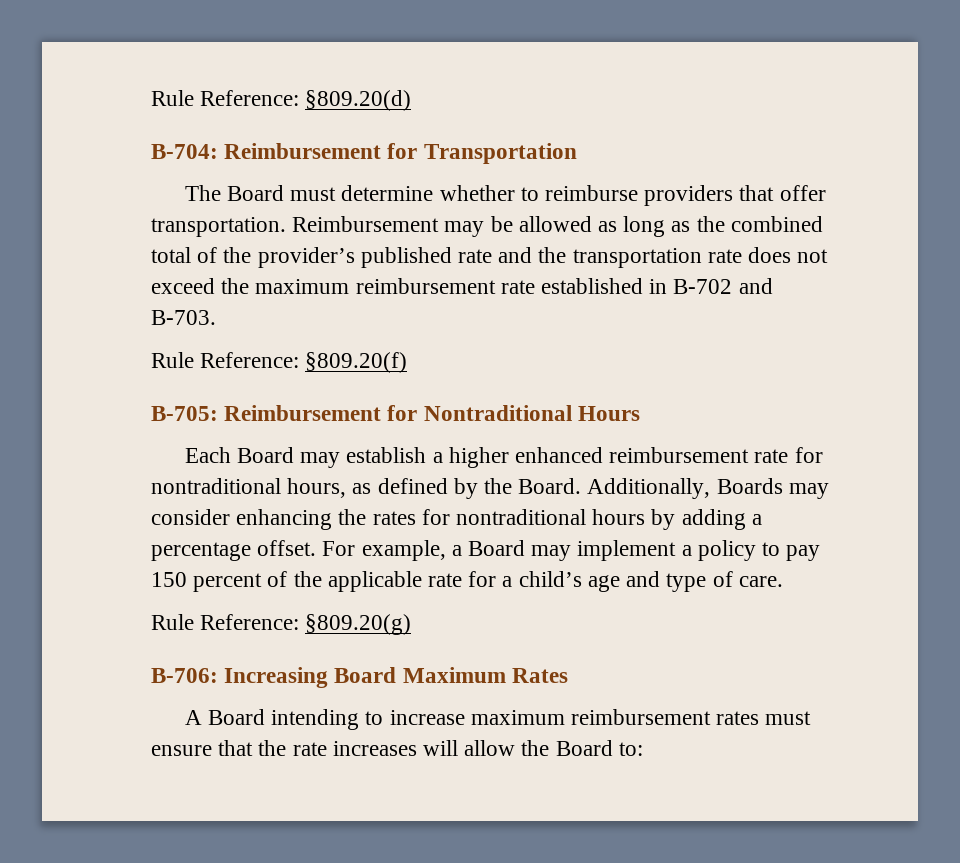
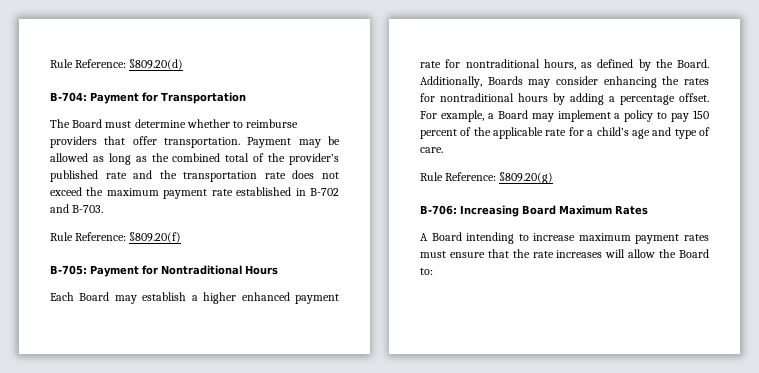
[224,143,382,159] Reimbursement -> [90,92,139,104] Payment
[292,216,440,232] Reimbursement -> [247,137,292,148] Payment
[355,278,496,294] reimbursement -> [163,189,208,199] payment
[224,405,382,421] Reimbursement -> [90,265,139,277] Payment
[609,447,750,463] reimbursement -> [294,294,339,304] payment
[571,709,712,725] reimbursement -> [635,234,680,244] payment

